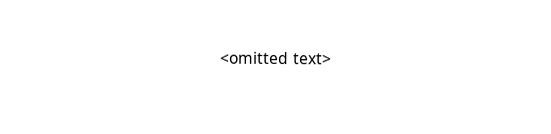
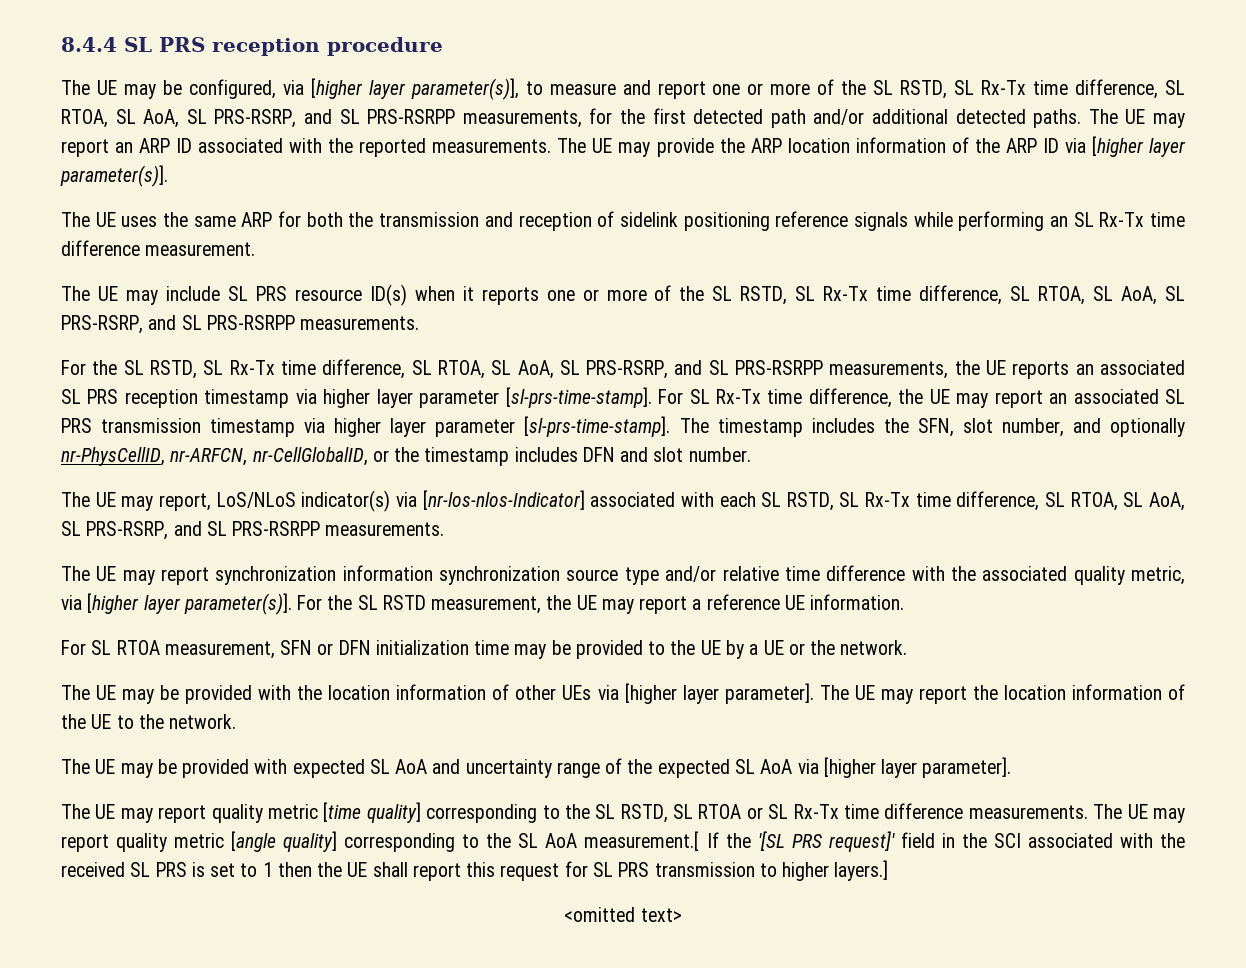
(220, 58) none -> [61,37,443,56] [61,78,1186,100] [61,108,1185,128] [61,136,1187,157] [60,165,168,187] [61,211,1185,231] [61,240,256,256] [61,284,1185,306] [61,315,420,334] [61,359,1186,379] [61,387,1186,408] [61,416,1185,437] [61,447,751,466] [61,490,1185,512] [61,521,445,540] [61,565,1186,585] [61,593,905,615] [61,640,908,659] [61,683,1186,704] [61,714,237,729] [61,757,1012,778] [61,802,1185,823] [61,831,1185,852] [61,860,889,881] 8.4.4 SL PRS reception procedure // The UE may be configured, via [higher layer parameter(s)], to measure and report one or more of the SL RSTD, SL Rx-Tx time difference, SL RTOA, SL AoA, SL PRS-RSRP, and SL PRS-RSRPP measurements, for the first detected path and/or additional detected paths. The UE may report an ARP ID associated with the reported measurements. The UE may provide the ARP location information of the ARP ID via [higher layer parameter(s)]. // The UE uses the same ARP for both the transmission and reception of sidelink positioning reference signals while performing an SL Rx-Tx time difference measurement. // The UE may include SL PRS resource ID(s) when it reports one or more of the SL RSTD, SL Rx-Tx time difference, SL RTOA, SL AoA, SL PRS-RSRP, and SL PRS-RSRPP measurements. // For the SL RSTD, SL Rx-Tx time difference, SL RTOA, SL AoA, SL PRS-RSRP, and SL PRS-RSRPP measurements, the UE reports an associated SL PRS reception timestamp via higher layer parameter [sl-prs-time-stamp]. For SL Rx-Tx time difference, the UE may report an associated SL PRS transmission timestamp via higher layer parameter [sl-prs-time-stamp]. The timestamp includes the SFN, slot number, and optionally nr-PhysCellID, nr-ARFCN, nr-CellGlobalID, or the timestamp includes DFN and slot number. // The UE may report, LoS/NLoS indicator(s) via [nr-los-nlos-Indicator] associated with each SL RSTD, SL Rx-Tx time difference, SL RTOA, SL AoA, SL PRS-RSRP, and SL PRS-RSRPP measurements. // The UE may report synchronization information synchronization source type and/or relative time difference with the associated quality metric, via [higher layer parameter(s)]. For the SL RSTD measurement, the UE may report a reference UE information. // For SL RTOA measurement, SFN or DFN initialization time may be provided to the UE by a UE or the network. // The UE may be provided with the location information of other UEs via [higher layer parameter]. The UE may report the location information of the UE to the network. // The UE may be provided with expected SL AoA and uncertainty range of the expected SL AoA via [higher layer parameter]. // The UE may report quality metric [time quality] corresponding to the SL RSTD, SL RTOA or SL Rx-Tx time difference measurements. The UE may report quality metric [angle quality] corresponding to the SL AoA measurement.[ If the '[SL PRS request]' field in the SCI associated with the received SL PRS is set to 1 then the UE shall report this request for SL PRS transmission to higher layers.] //

